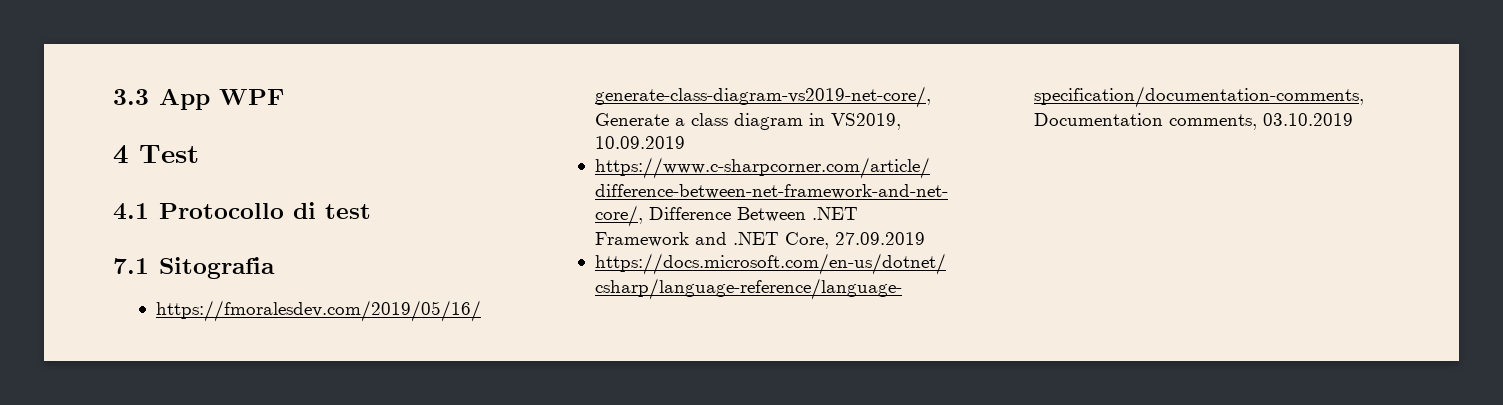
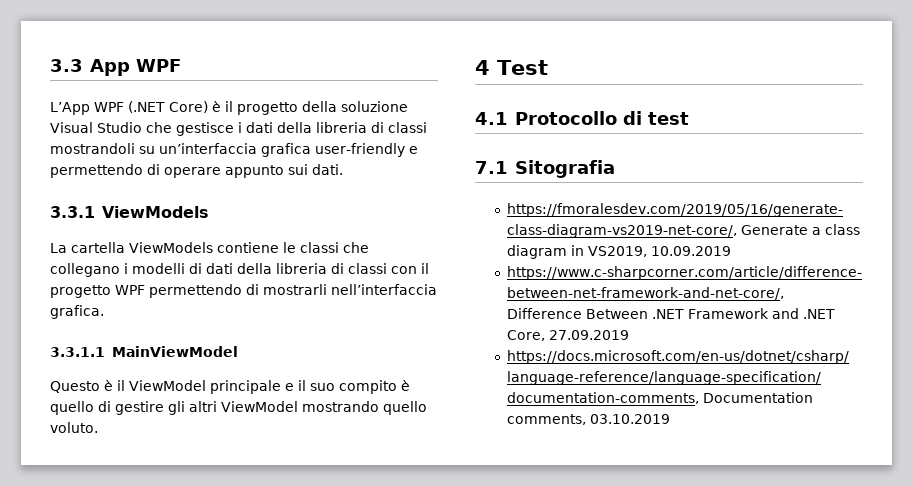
(284, 97) none -> [50,101,408,115] [50,122,427,136] [50,143,418,157] [50,164,343,178] [50,206,209,218] [50,242,369,253] [50,263,429,277] [50,284,437,298] [50,305,104,319] [50,346,238,357] [50,380,410,394] [50,401,427,415] [50,422,98,433] // L’App WPF (.NET Core) è il progetto della soluzione Visual Studio che gestisce i dati della libreria di classi mostrandoli su un’interfaccia grafica user-friendly e permettendo di operare appunto sui dati. // 3.3.1 ViewModels // La cartella ViewModels contiene le classi che collegano i modelli di dati della libreria di classi con il progetto WPF permettendo di mostrarli nell’interfaccia grafica. // 3.3.1.1 MainViewModel // Questo è il ViewModel principale e il suo compito è quello di gestire gli altri ViewModel mostrando quello voluto.

